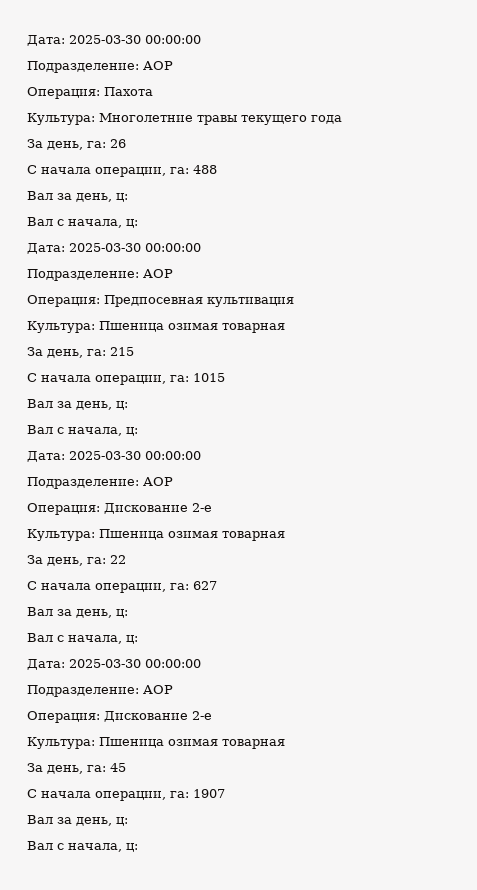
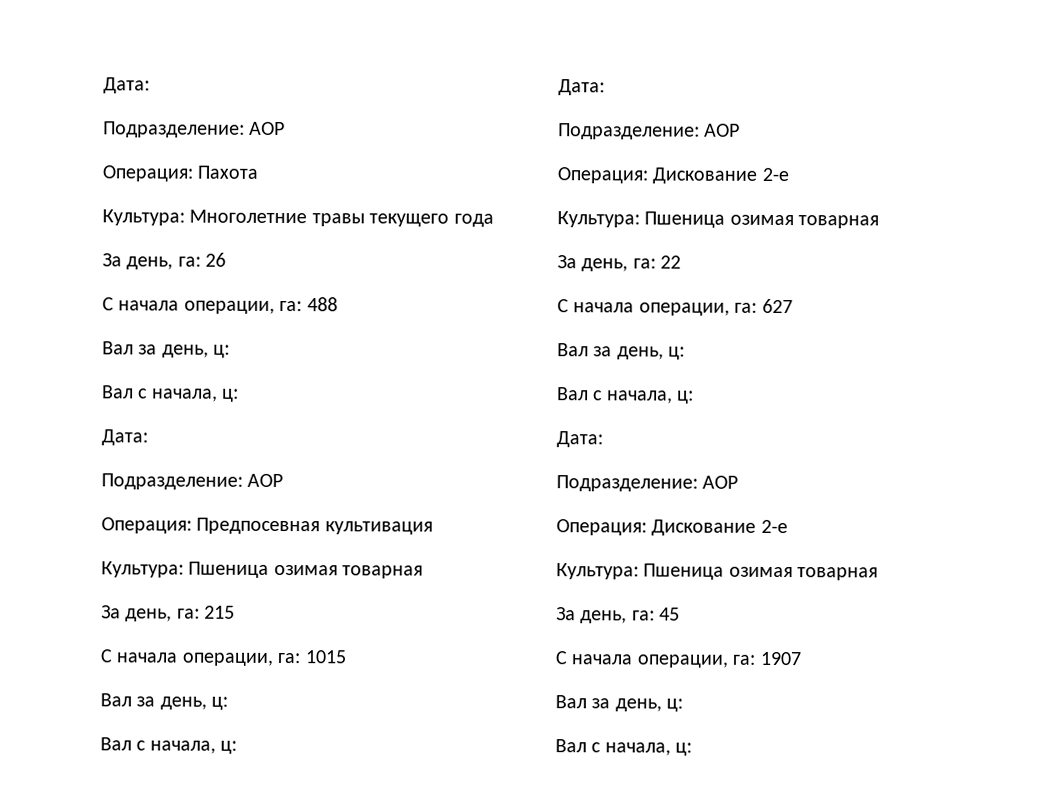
[27,35,201,46] Дата: 2025-03-30 00:00:00 -> [103,77,150,94] Дата:
[69,243,201,252] 2025-03-30 00:00:00 -> (148, 437) none
[69,451,201,460] 2025-03-30 00:00:00 -> (605, 87) none
[69,659,201,668] 2025-03-30 00:00:00 -> (603, 439) none

